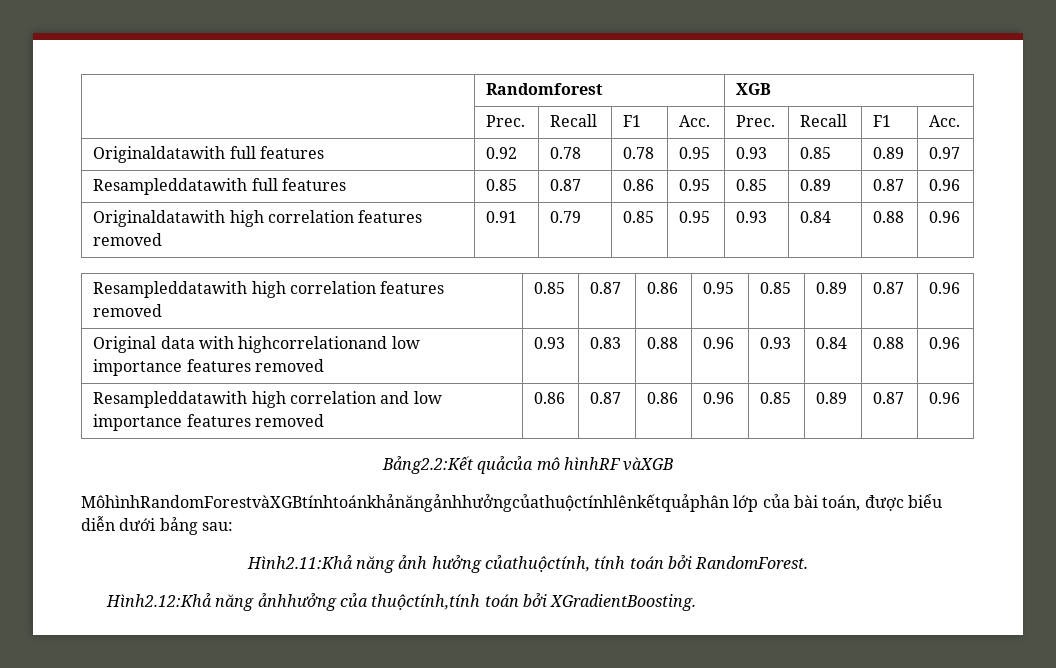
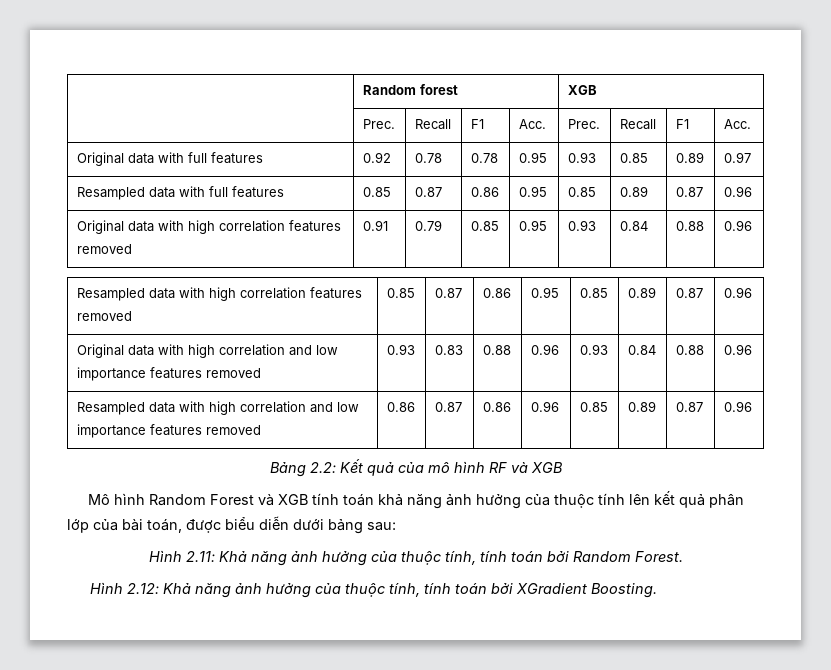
[486,83,604,95] | Randomforest -> [362,84,458,95] | Random forest
[93,146,226,163] Originaldatawith -> [76,152,184,166] Original data with
[93,178,248,195] Resampleddatawith -> [76,186,205,200] Resampled data with
[93,210,226,227] Originaldatawith -> [76,220,184,234] Original data with
[93,281,248,298] Resampleddatawith -> [76,287,205,301] Resampled data with
[238,336,388,353] highcorrelationand -> [187,344,312,358] high correlation and
[93,391,248,408] Resampleddatawith -> [76,401,205,415] Resampled data with
[381,456,674,474] [81,494,729,512] Bảng2.2:Kết quảcủa mô hìnhRF vàXGB // MôhìnhRandomForestvàXGBtínhtoánkhảnăngảnhhưởngcủathuộctínhlênkếtquảphân -> [269,459,563,477] [87,491,744,509] Bảng 2.2: Kết quả của mô hình RF và XGB // Mô hình Random Forest và XGB tính toán khả năng ảnh hưởng của thuộc tính lên kết quả phân
[246,555,809,573] [106,593,697,611] Hình2.11:Khả năng ảnh hưởng củathuộctính, tính toán bởi RandomForest. // Hình2.12:Khả năng ảnhhưởng của thuộctính,tính toán bởi XGradientBoosting. -> [148,550,683,566] [89,582,657,598] Hình 2.11: Khả năng ảnh hưởng của thuộc tính, tính toán bởi Random Forest. // Hình 2.12: Khả năng ảnh hưởng của thuộc tính, tính toán bởi XGradient Boosting.

